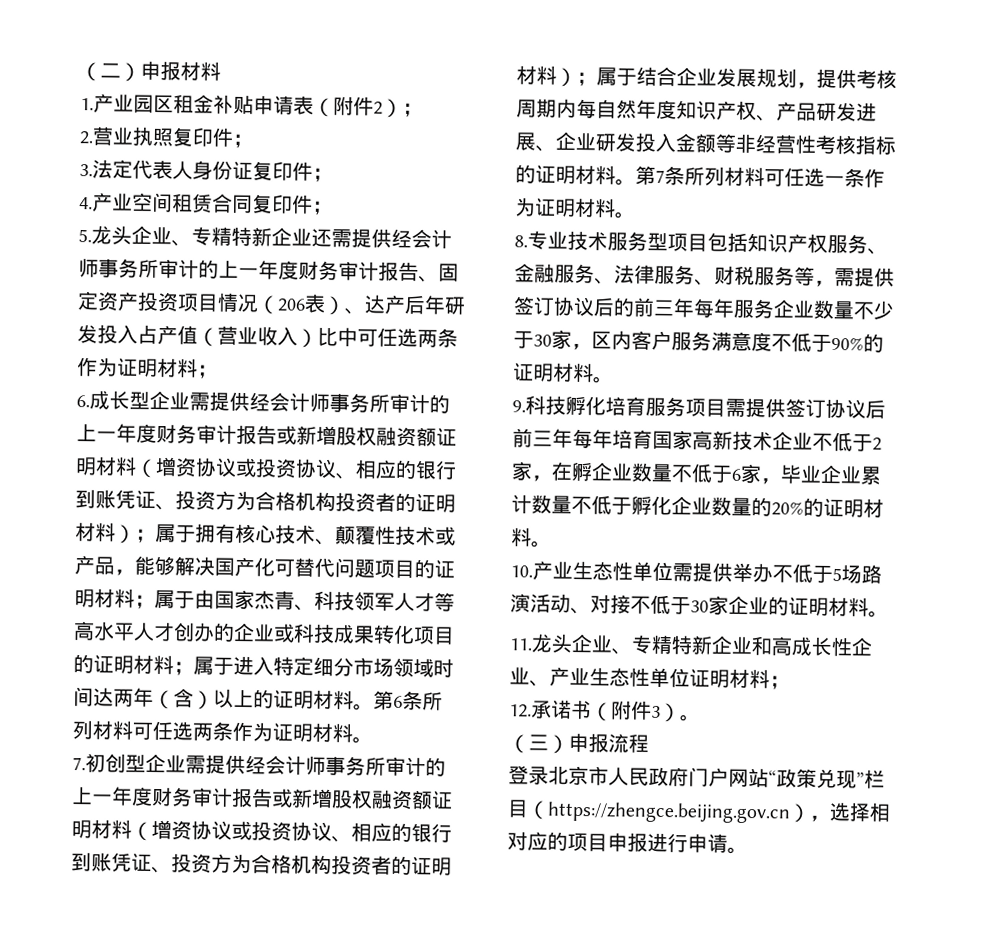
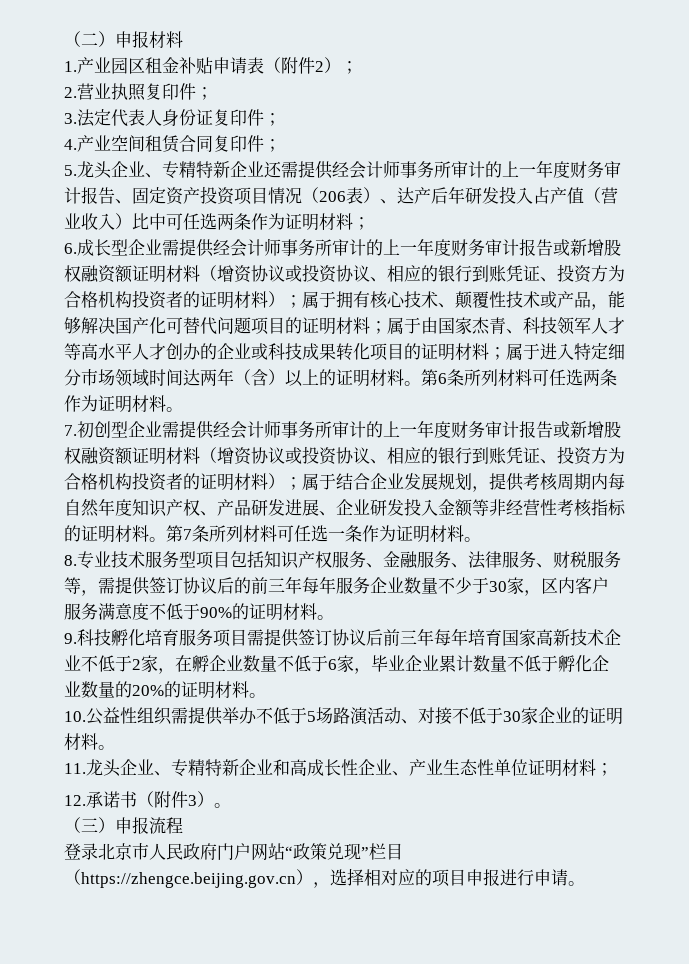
[532,560,673,582] 产业生态性单位 -> [86,707,172,725] 公益性组织

